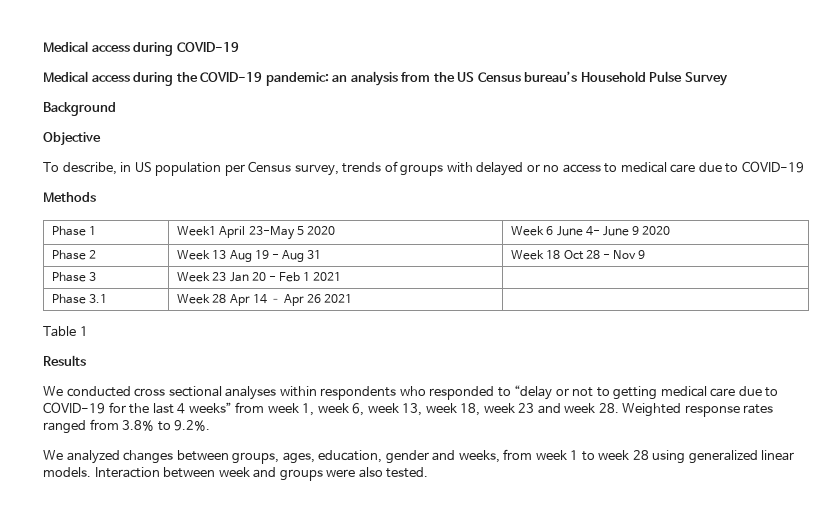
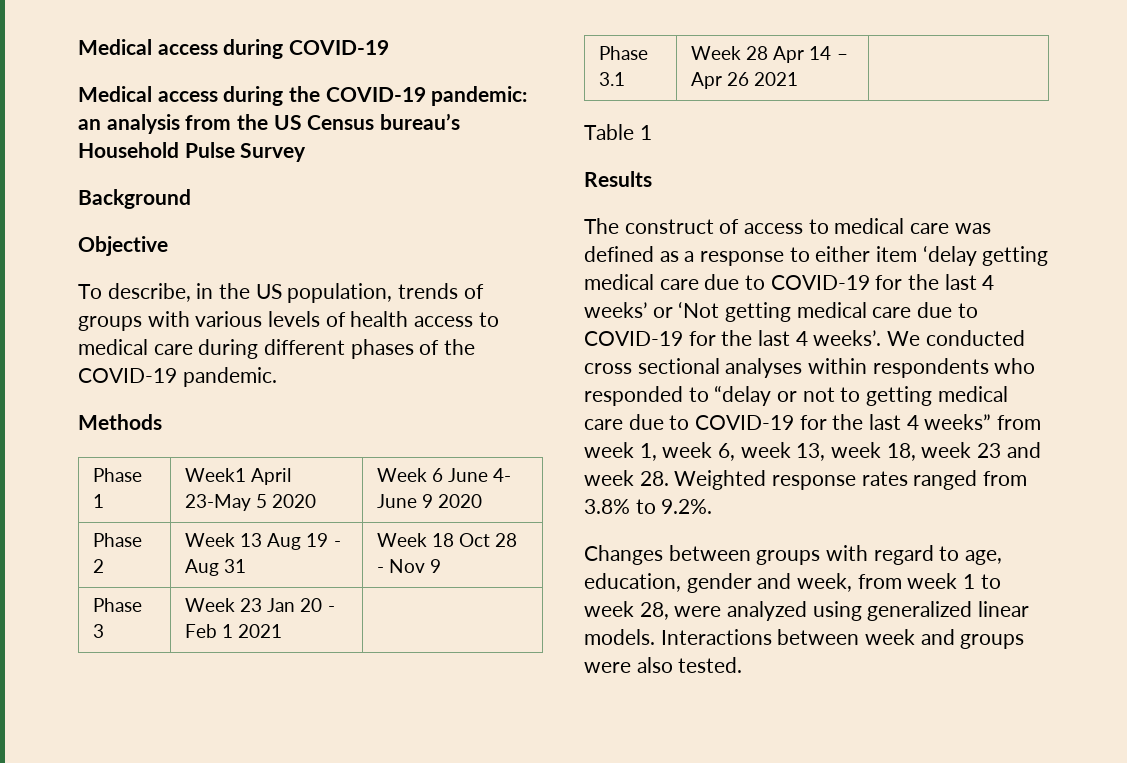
[134,161,804,176] US population per Census survey, trends of groups with delayed or no access to medical care due to COVID-19 -> [219,283,484,303] [78,311,499,331] [78,339,476,359] [78,367,277,387] the US population, trends of groups with various levels of health access to medical care during different phases of the COVID-19 pandemic.
(86, 360) none -> [584,218,991,234] [584,245,1049,266] [584,274,995,290] [584,301,978,322] [584,330,882,346] The construct of access to medical care was defined as a response to either item ‘delay getting medical care due to COVID-19 for the last 4 weeks’ or ‘Not getting medical care due to COVID-19 for the last 4 weeks’.
[43,450,315,464] We analyzed changes between groups, ages, -> [584,545,1003,565] Changes between groups with regard to age,
[458,450,500,463] weeks, -> [797,573,853,592] week,
[632,450,649,460] 28 -> [639,601,808,621] 28, were analyzed
[94,467,160,478] Interaction -> [660,629,772,645] Interactions

